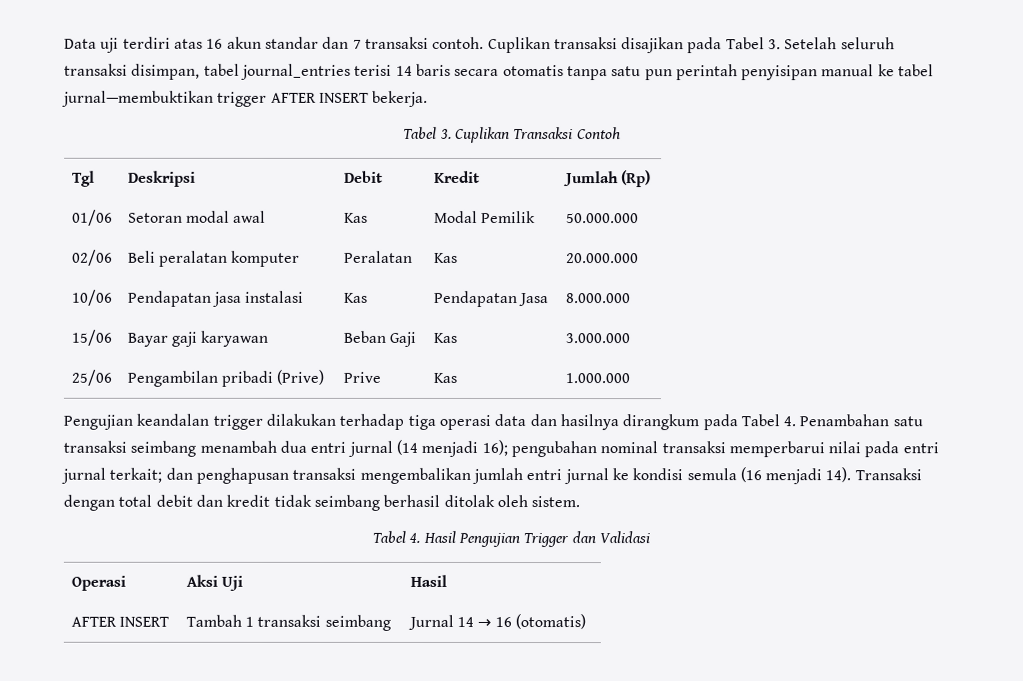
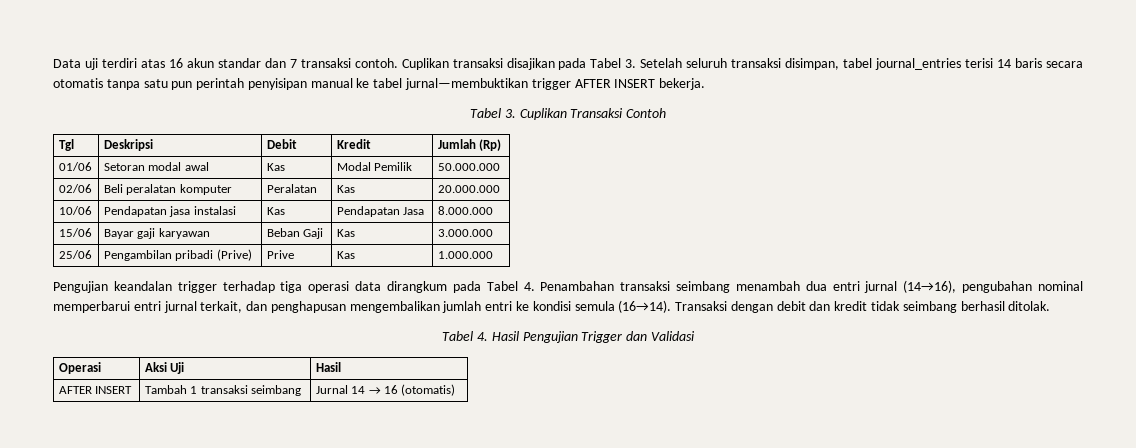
[265,413,336,426] dilakukan -> (217, 287) none
[529,414,619,431] dan hasilnya -> (382, 286) none
[892,416,923,427] satu -> (615, 286) none
[395,439,939,458] [61,467,163,484] (14 menjadi 16); pengubahan nominal transaksi memperbarui nilai pada entri jurnal terkait; -> [903,280,1084,293] [53,301,243,313] (14→16), pengubahan nominal memperbarui entri jurnal terkait,
[292,467,357,480] transaksi -> (346, 307) none
[563,468,609,485] jurnal -> (513, 306) none
[739,467,852,485] (16 menjadi 14). -> [618,300,672,313] (16→14).
[118,494,153,507] total -> (773, 307) none
[443,494,581,508] ditolak oleh sistem. -> [1008,301,1051,311] ditolak.

